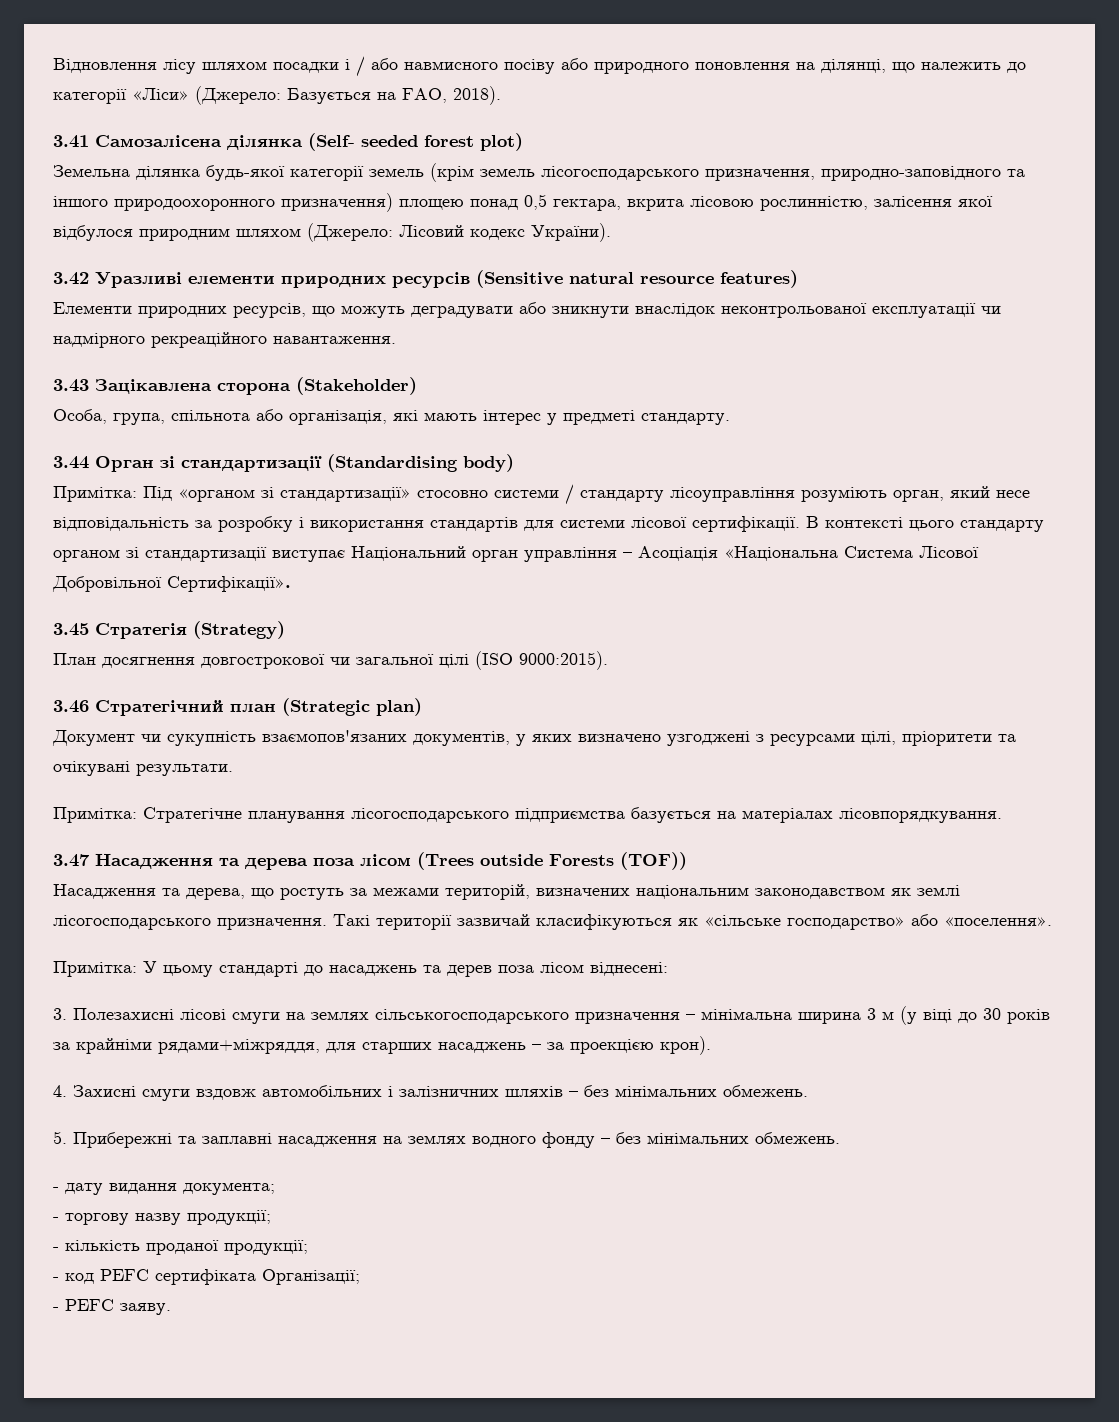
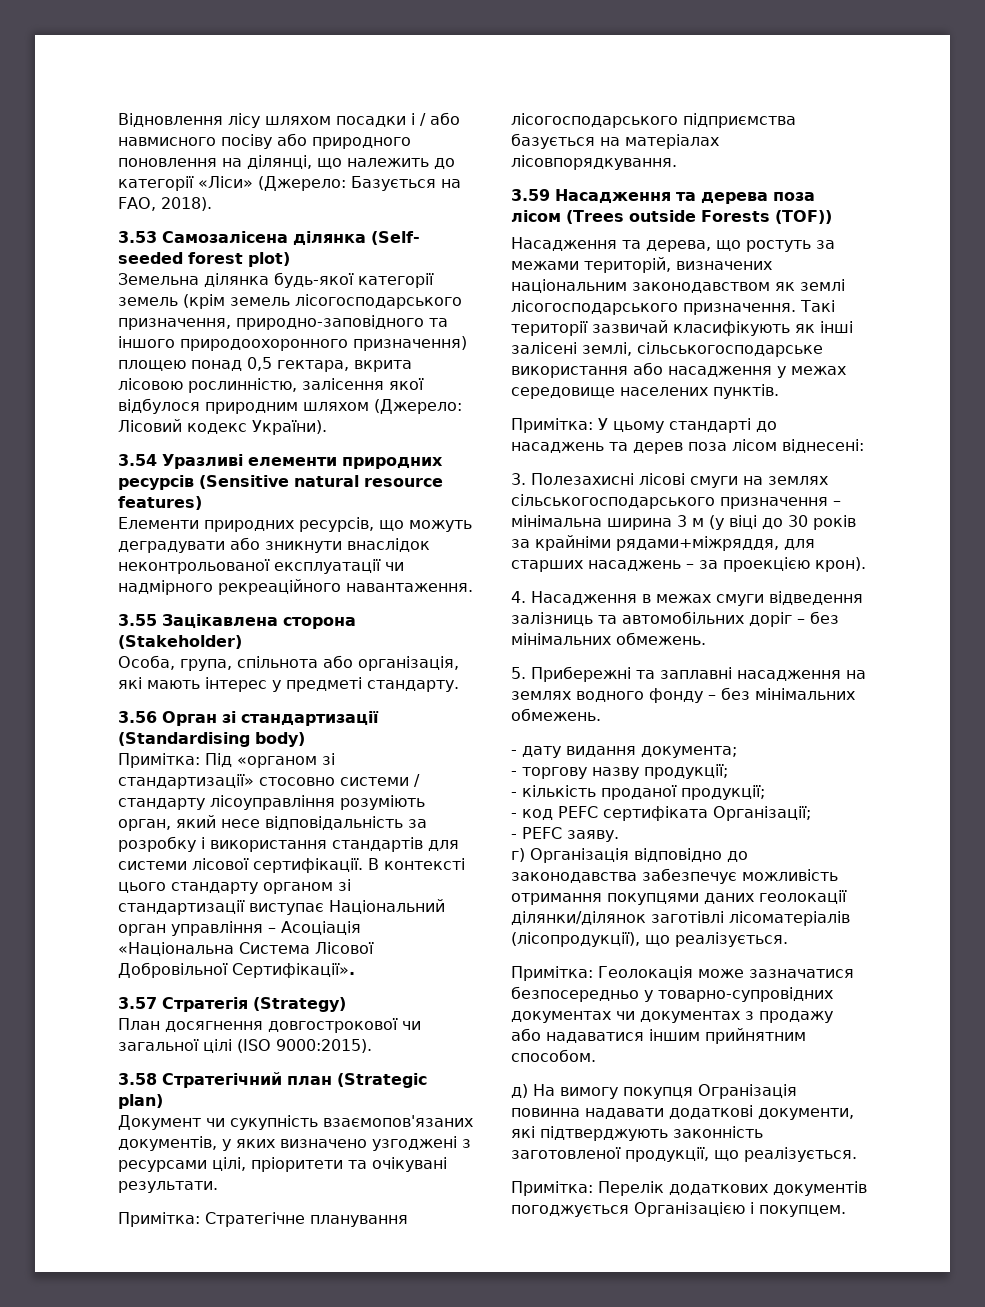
[53,135,89,148] 3.41 -> [118,231,157,243] 3.53
[53,272,89,285] 3.42 -> [118,454,157,466] 3.54
[53,379,89,392] 3.43 -> [118,614,157,626] 3.55
[53,456,89,469] 3.44 -> [118,711,157,723] 3.56
[53,623,89,636] 3.45 -> [118,997,157,1009] 3.57
[53,700,89,713] 3.46 -> [118,1073,157,1085] 3.58
[53,854,90,867] 3.47 -> [511,189,550,201] 3.59
[536,914,1052,930] класифікуються як «сільське господарство» або «поселення». -> [673,321,853,336] [511,342,823,357] [511,362,846,378] [511,384,779,399] класифікують як інші залісені землі, сільськогосподарське використання або насадження у межах середовище населених пунктів.
[73,1085,563,1101] Захисні смуги вздовж автомобільних і залізничних шляхів -> [531,591,863,606] [511,611,792,627] Насадження в межах смуги відведення залізниць та автомобільних доріг
(171, 1309) none -> [511,848,748,863] [511,868,838,884] [511,890,847,905] [511,911,850,926] [511,932,788,947] [511,966,854,981] [511,986,833,1002] [511,1011,833,1023] [511,1028,806,1044] [511,1049,596,1062] [511,1084,797,1099] [511,1105,854,1120] [511,1126,763,1141] [511,1147,857,1162] [511,1181,867,1196] [511,1202,846,1217] // г) Організація відповідно до законодавства забезпечує можливість отримання покупцями даних геолокації ділянки/ділянок заготівлі лісоматеріалів (лісопродукції), що реалізується. // Примітка: Геолокація може зазначатися безпосередньо у товарно-супровідних документах чи документах з продажу або надаватися іншим прийнятним способом. // д) На вимогу покупця Огранізація повинна надавати додаткові документи, які підтверджують законність заготовленої продукції, що реалізується. // Примітка: Перелік додаткових документів погоджується Організацією і покупцем.

